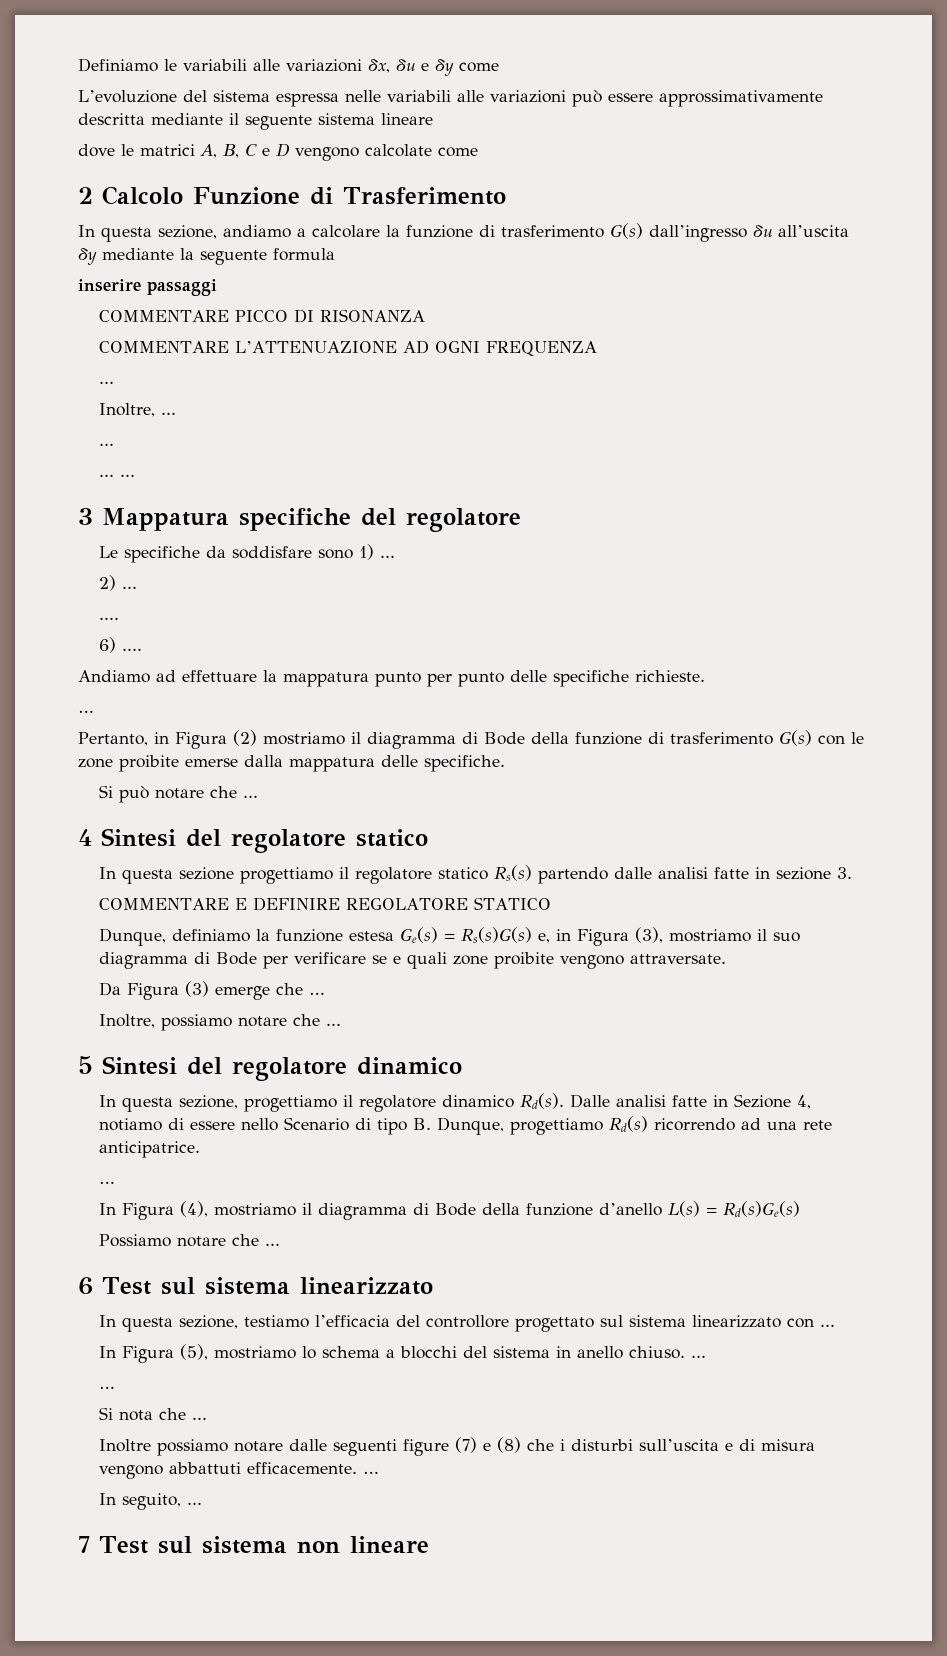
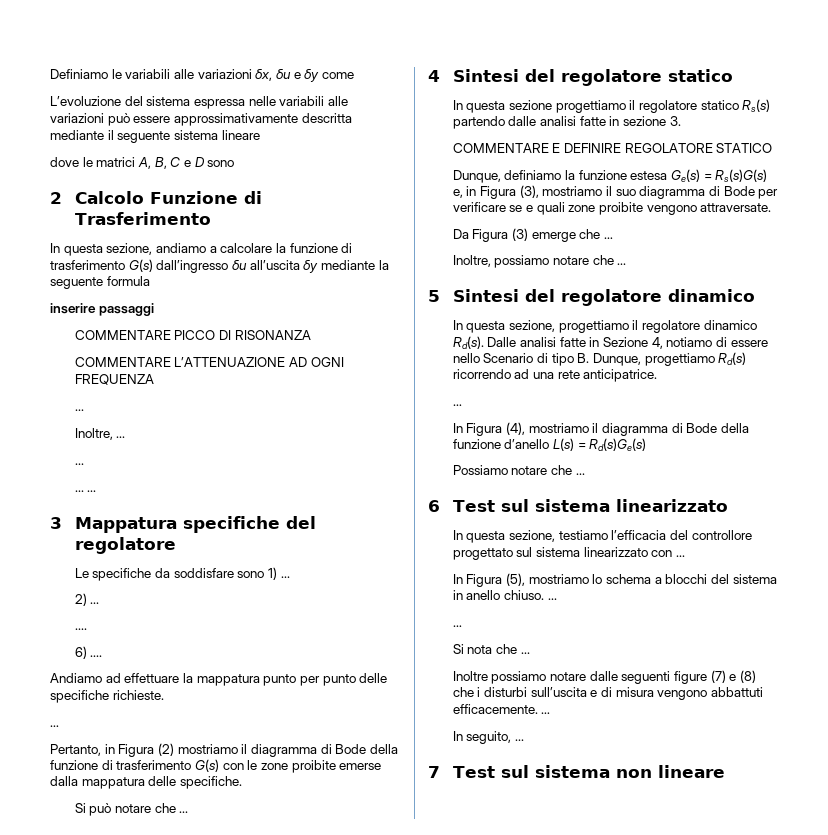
[295,144,478,161] vengono calcolate come -> [207,160,235,167] sono

